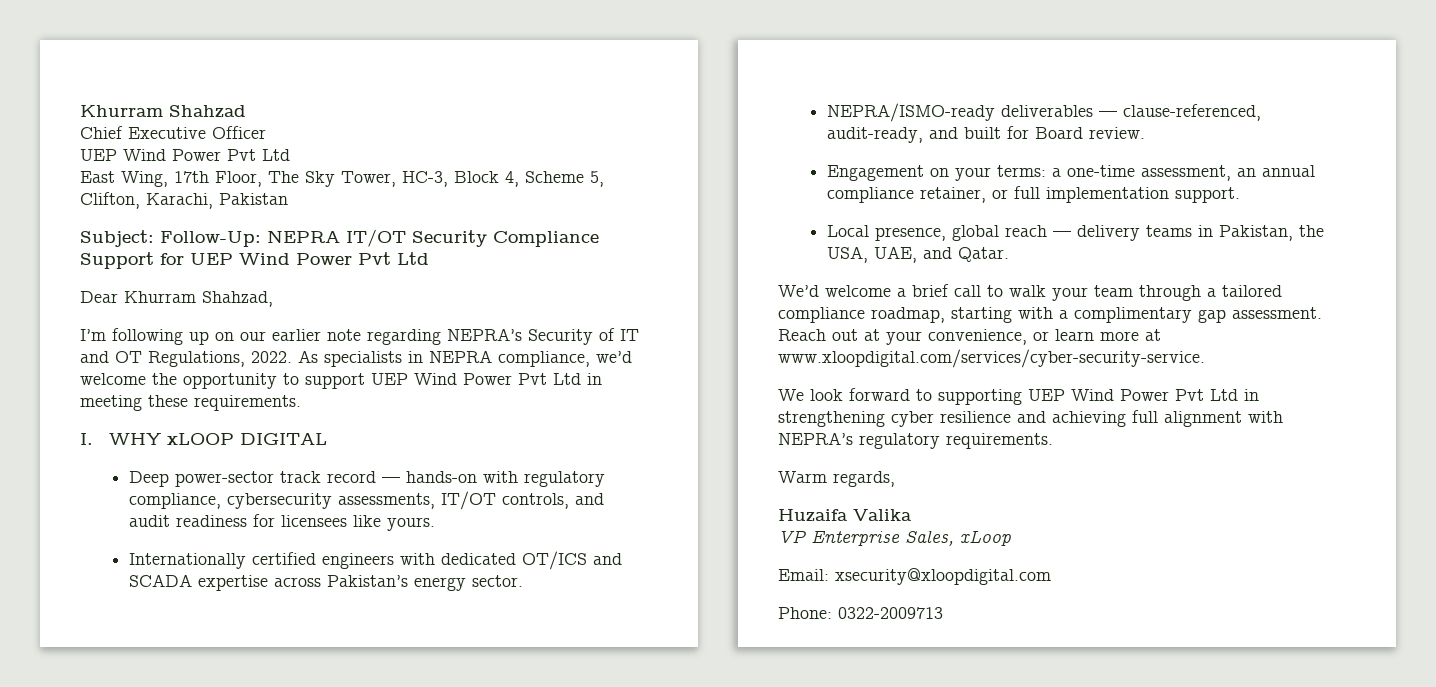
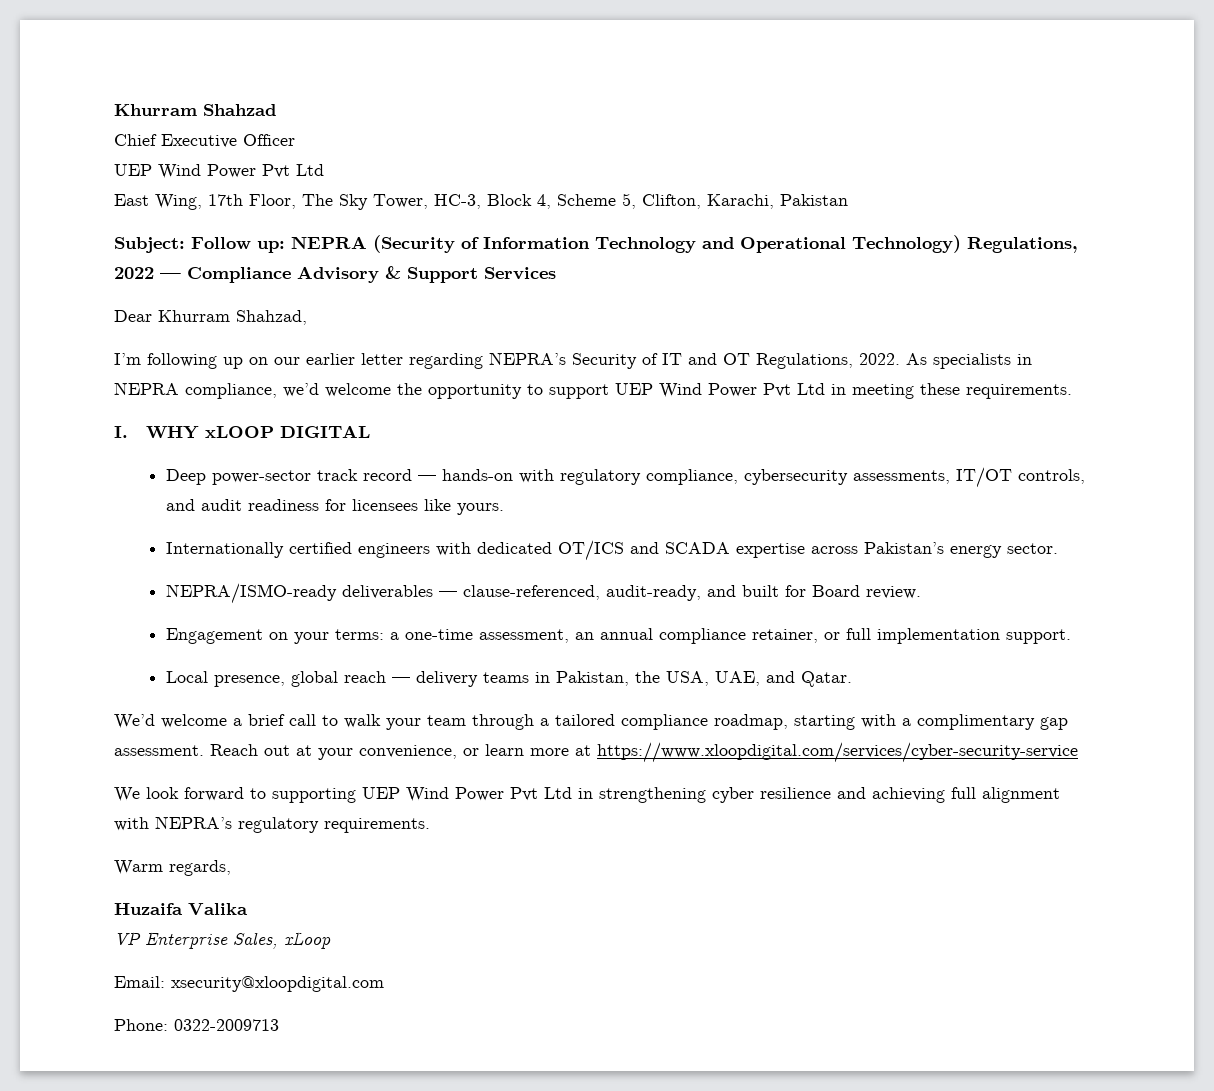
[160,229,599,247] [80,252,429,269] Follow-Up: NEPRA IT/OT Security Compliance Support for UEP Wind Power Pvt Ltd -> [191,235,1078,253] [114,266,556,283] Follow up: NEPRA (Security of Information Technology and Operational Technology) Regulations, 2022 — Compliance Advisory & Support Services
[327,329,361,341] note -> [361,353,403,365] letter
[778,349,1205,368] www.xloopdigital.com/services/cyber-security-service. -> [597,742,1078,763] https://www.xloopdigital.com/services/cyber-security-service

